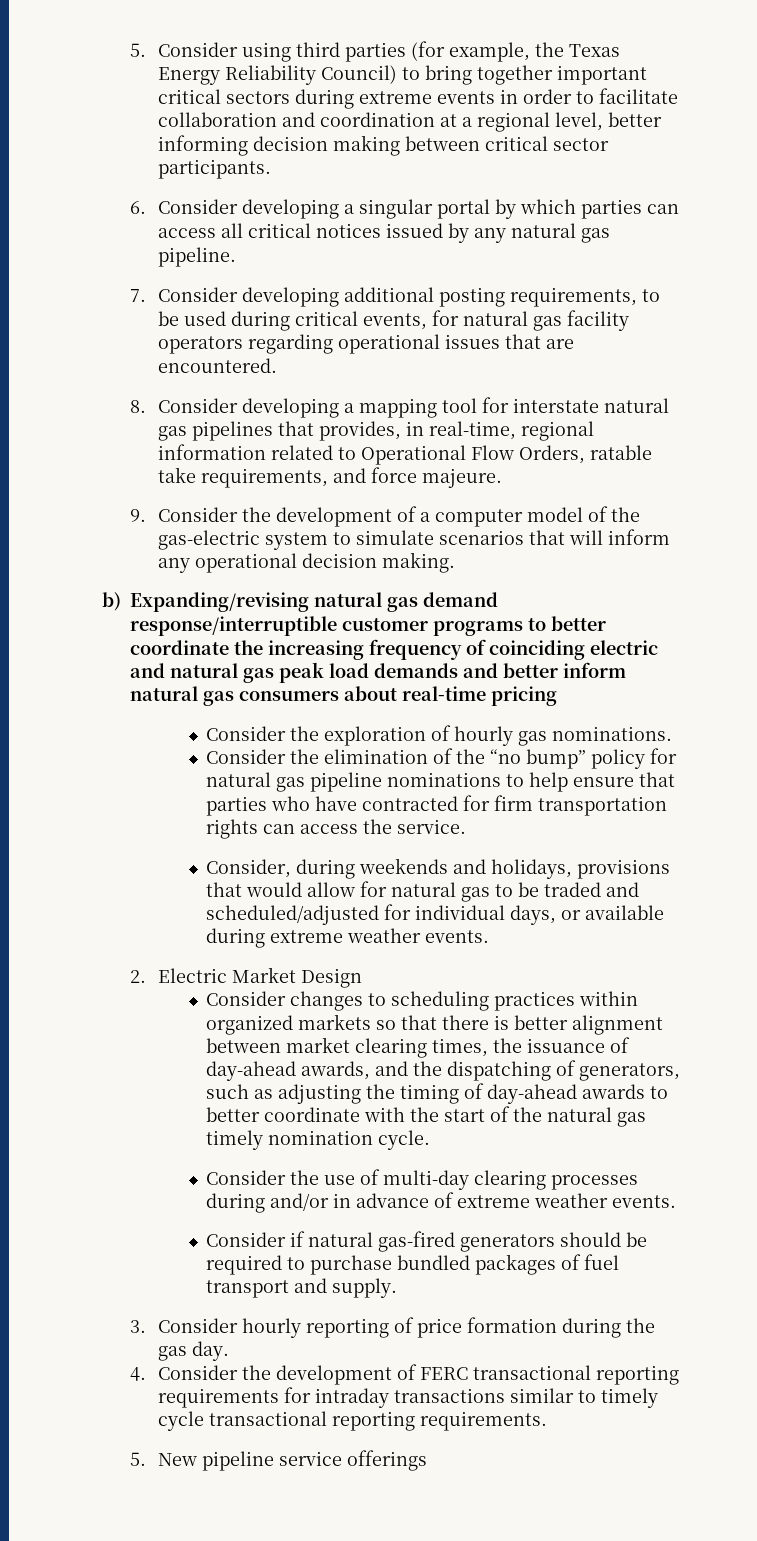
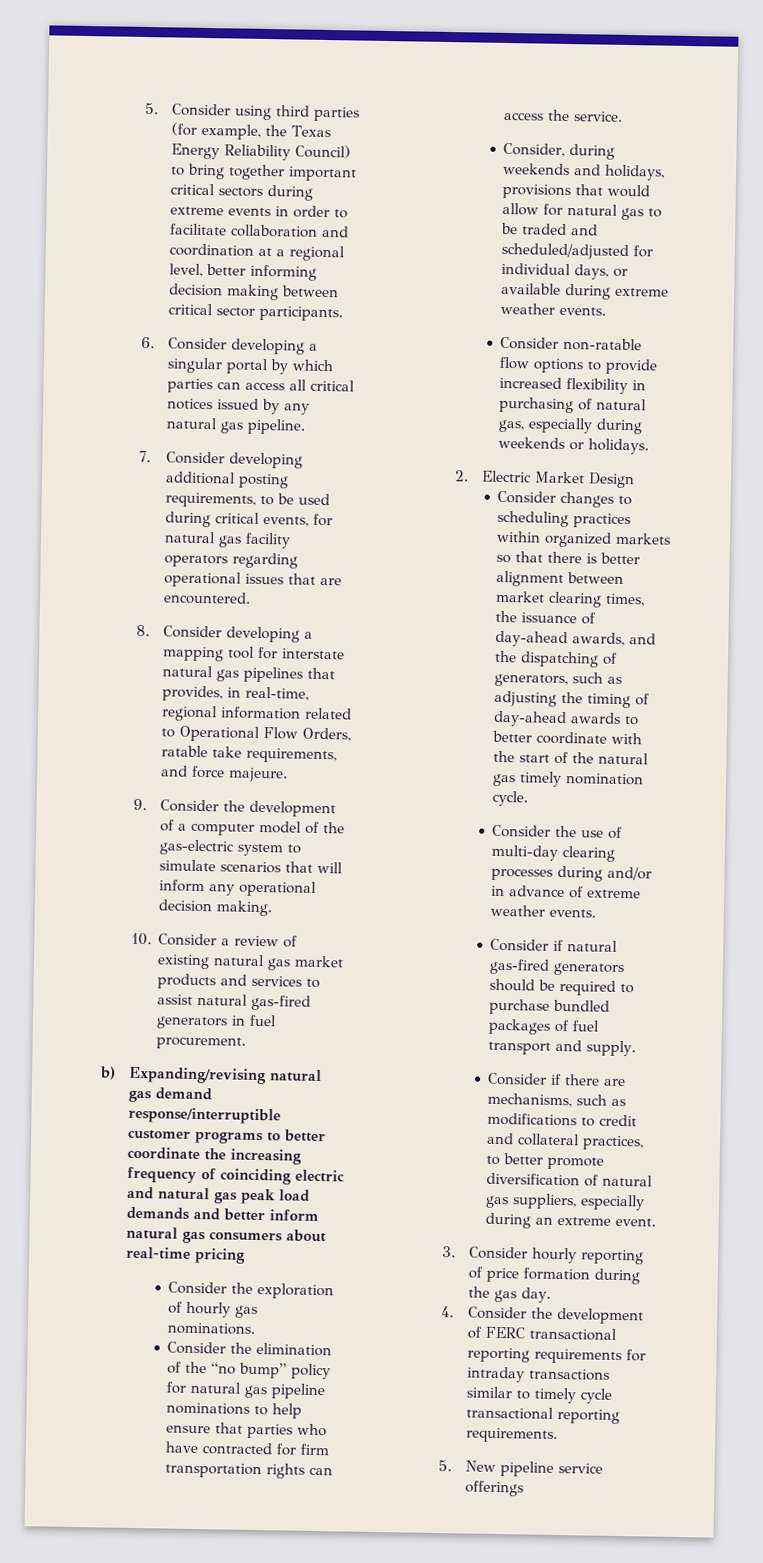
(456, 562) none -> [130,932,299,948] [157,954,345,971] [157,973,321,990] [157,993,312,1011] [156,1014,278,1030] [156,1036,247,1050] // 10. Consider a review of existing natural gas market products and services to assist natural gas-fired generators in fuel procurement.
(490, 936) none -> [500,336,643,352] [499,356,659,375] [499,376,647,395] [499,396,648,414] [498,417,644,435] [498,436,650,455] // Consider non-ratable flow options to provide increased flexibility in purchasing of natural gas, especially during weekends or holidays.
(398, 1288) none -> [487,1072,627,1087] [487,1092,627,1108] [487,1112,638,1127] [487,1132,645,1151] [486,1153,605,1170] [486,1172,654,1187] [485,1193,646,1211] [485,1212,657,1229] // Consider if there are mechanisms, such as modifications to credit and collateral practices, to better promote diversification of natural gas suppliers, especially during an extreme event.

